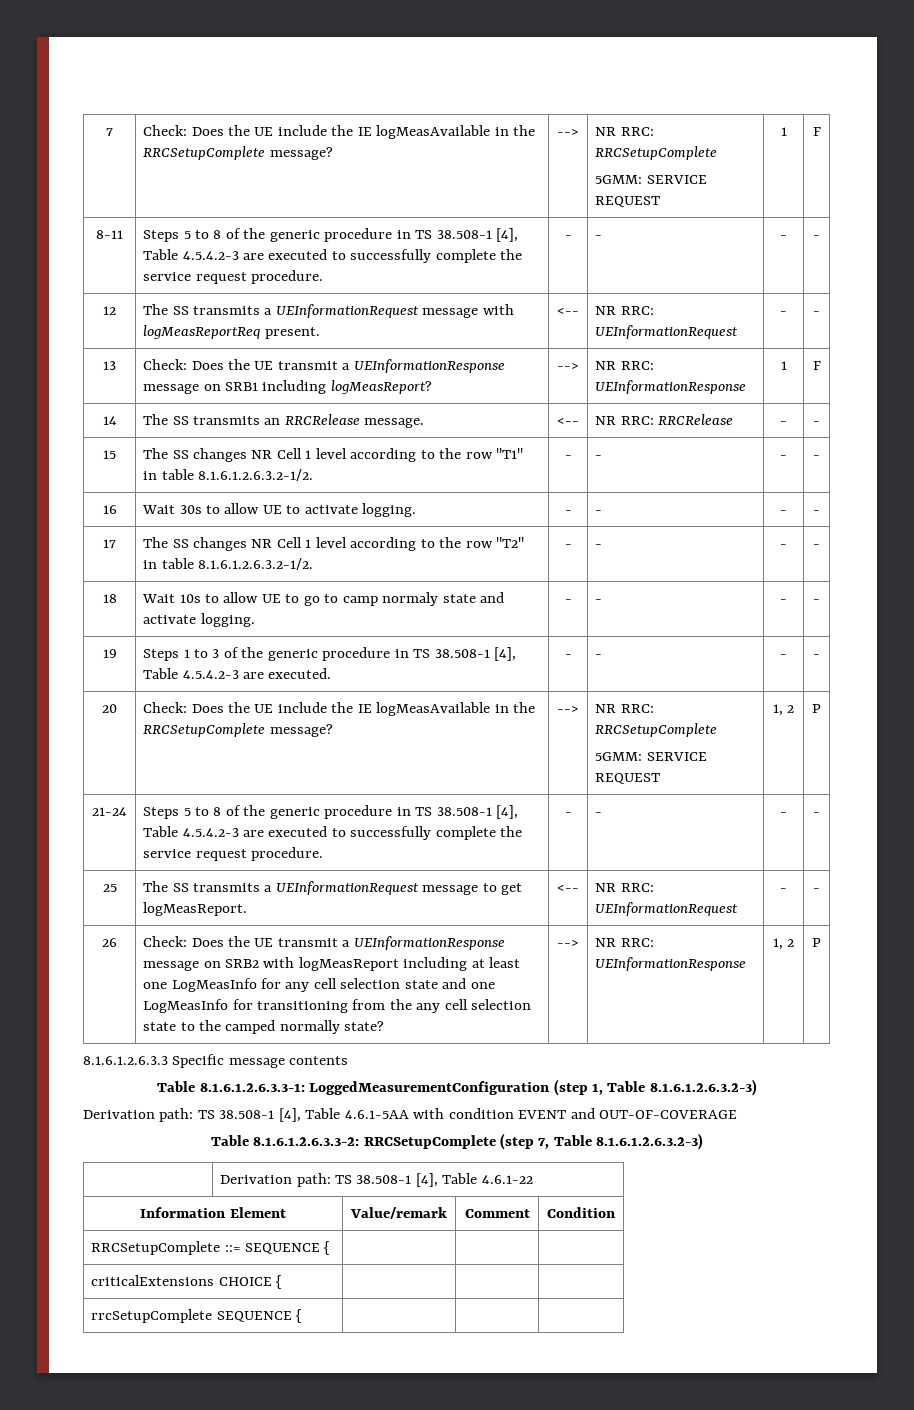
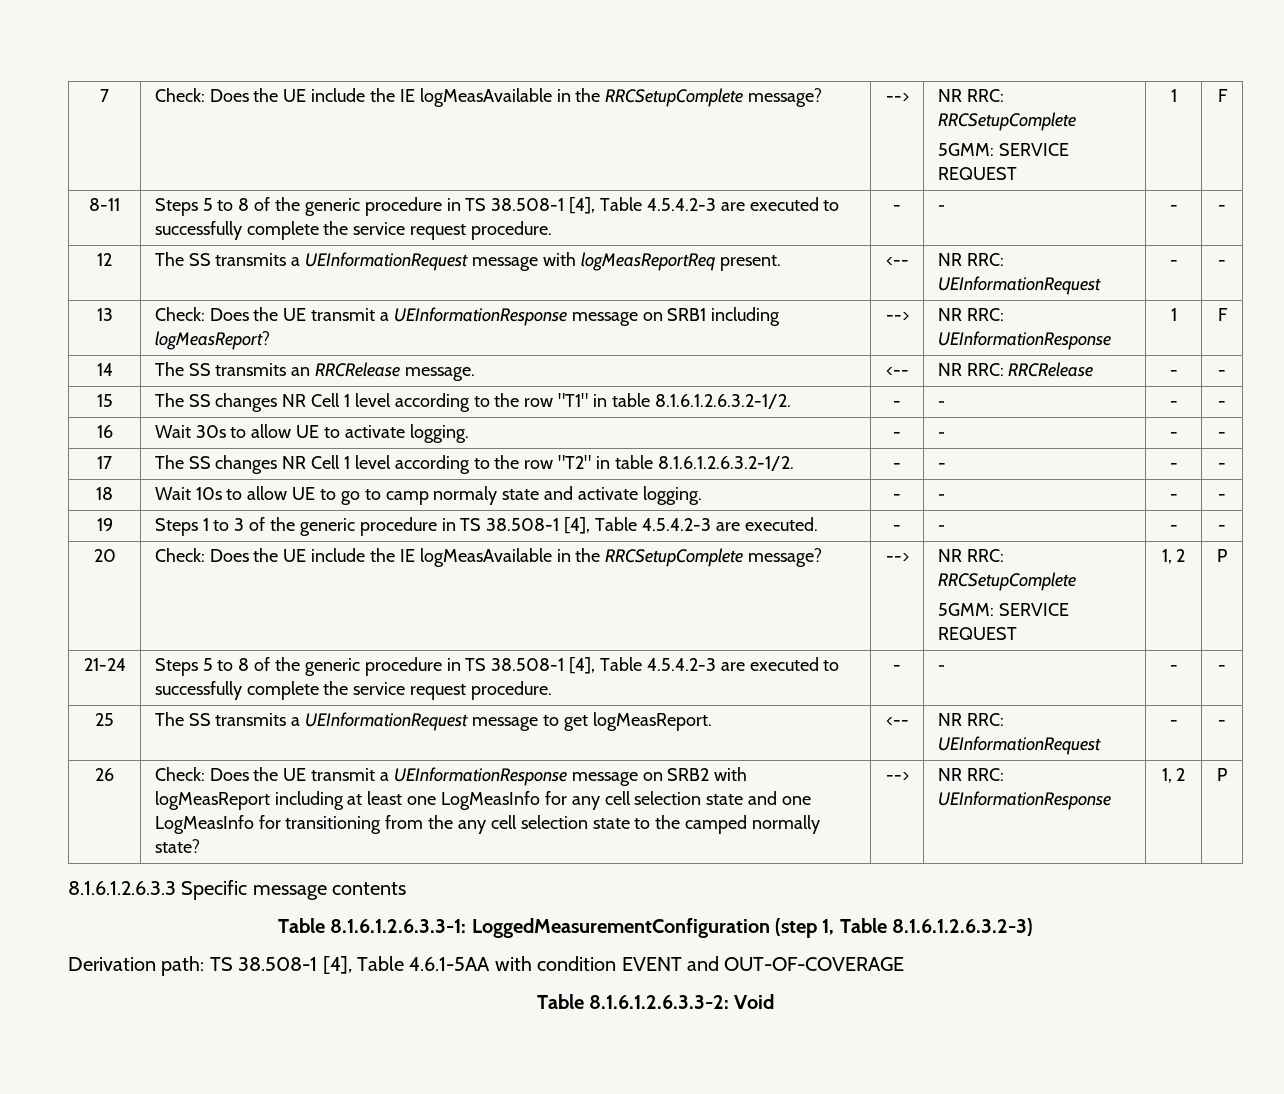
[363,1133,704,1150] [220,1173,533,1187] [140,1207,286,1218] [350,1207,447,1219] [464,1209,530,1218] [547,1207,615,1218] [91,1241,331,1255] [91,1275,283,1289] [91,1309,303,1323] RRCSetupComplete (step 7, Table 8.1.6.1.2.6.3.2-3) // | Derivation path: TS 38.508-1 [4], Table 4.6.1-22 // Information Element | Value/remark | Comment | Condition // RRCSetupComplete ::= SEQUENCE { | | | // criticalExtensions CHOICE { | | | // rrcSetupComplete SEQUENCE { | | | -> [734,994,775,1009] Void

